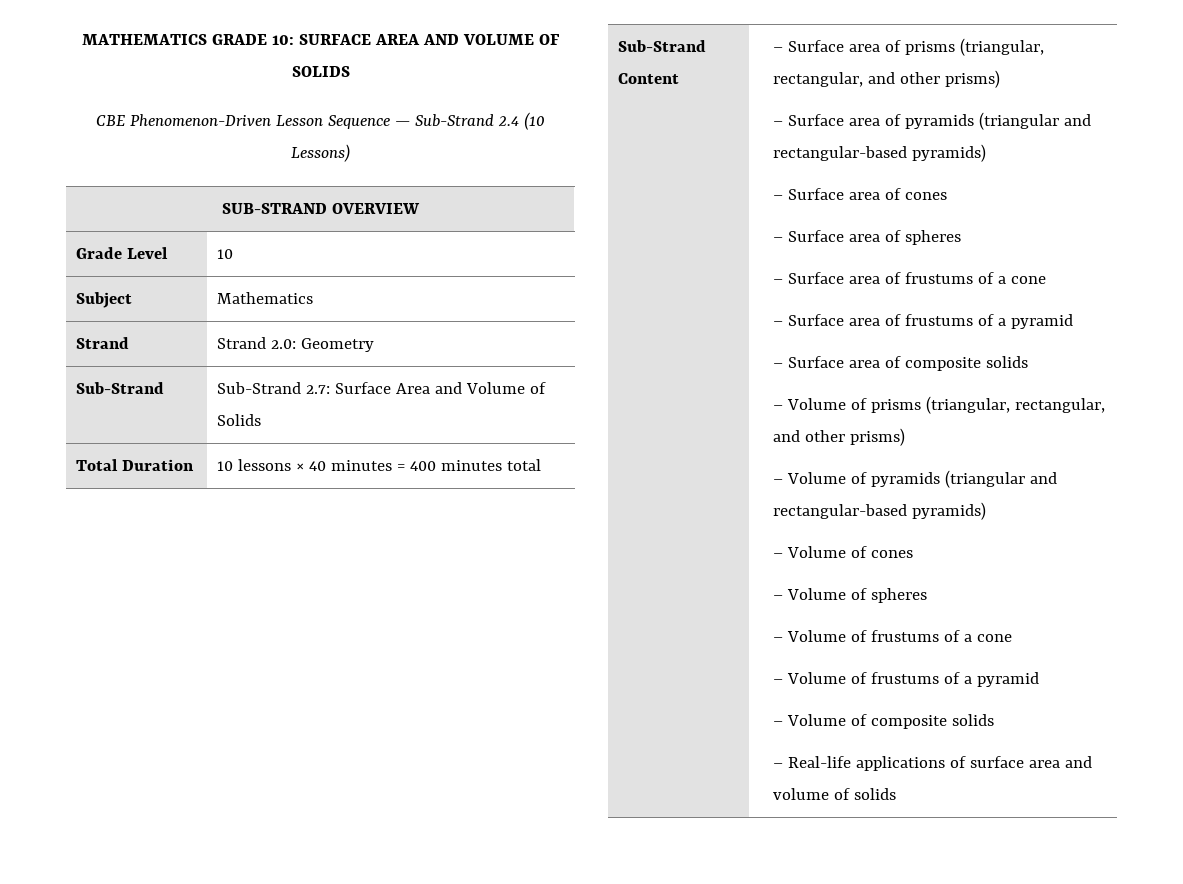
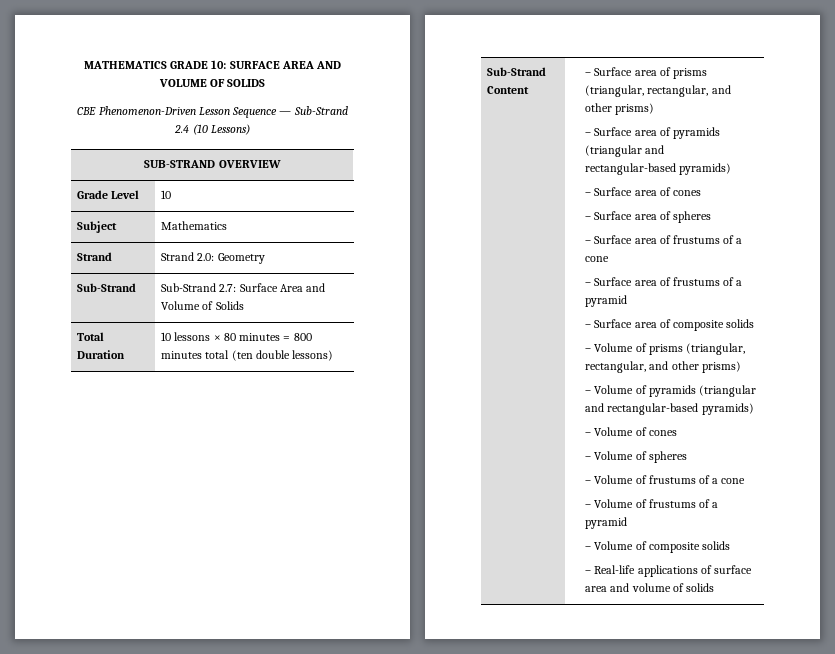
[308,461,326,471] 40 -> [223,333,236,341] 80
[409,461,436,471] 400 -> [293,333,312,341] 800
(541, 465) none -> [231,350,334,361] (ten double lessons)

